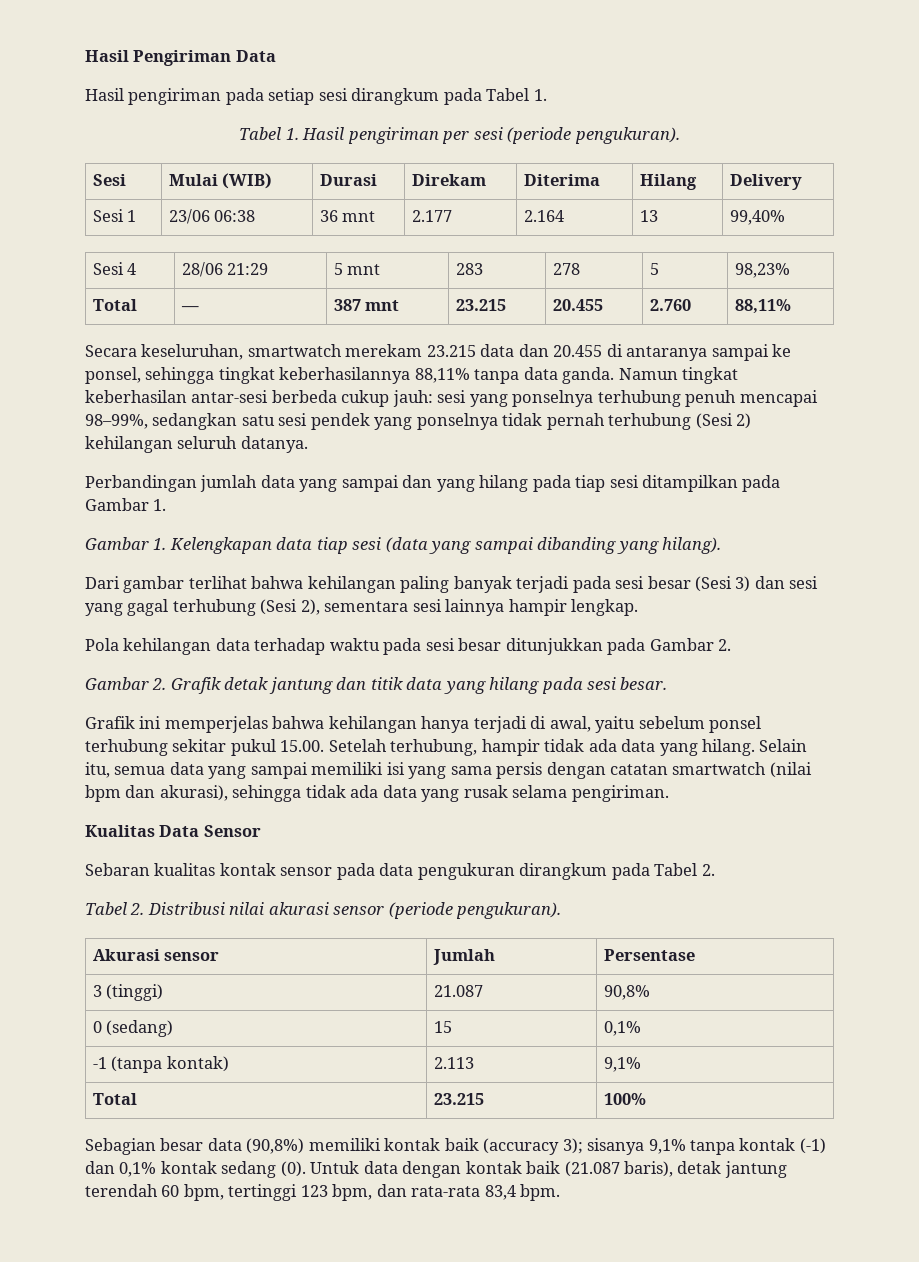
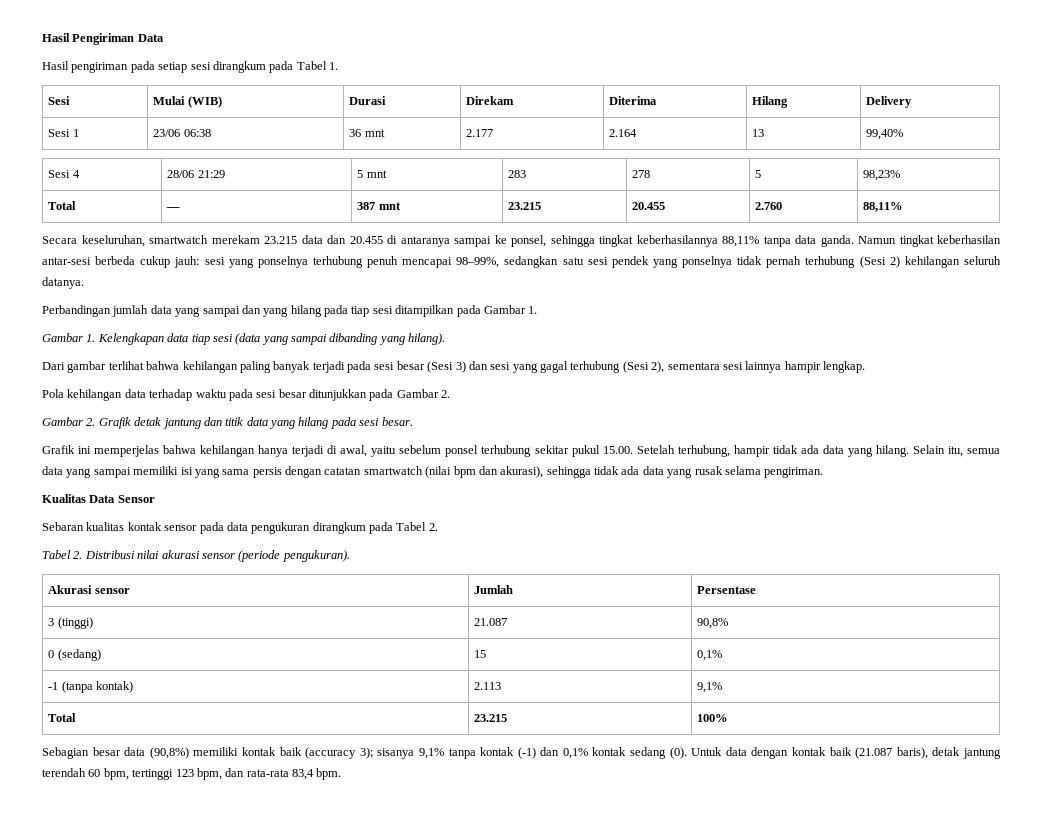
[239,127,680,144] // Tabel 1. Hasil pengiriman per sesi (periode pengukuran). -> (338, 66) none

